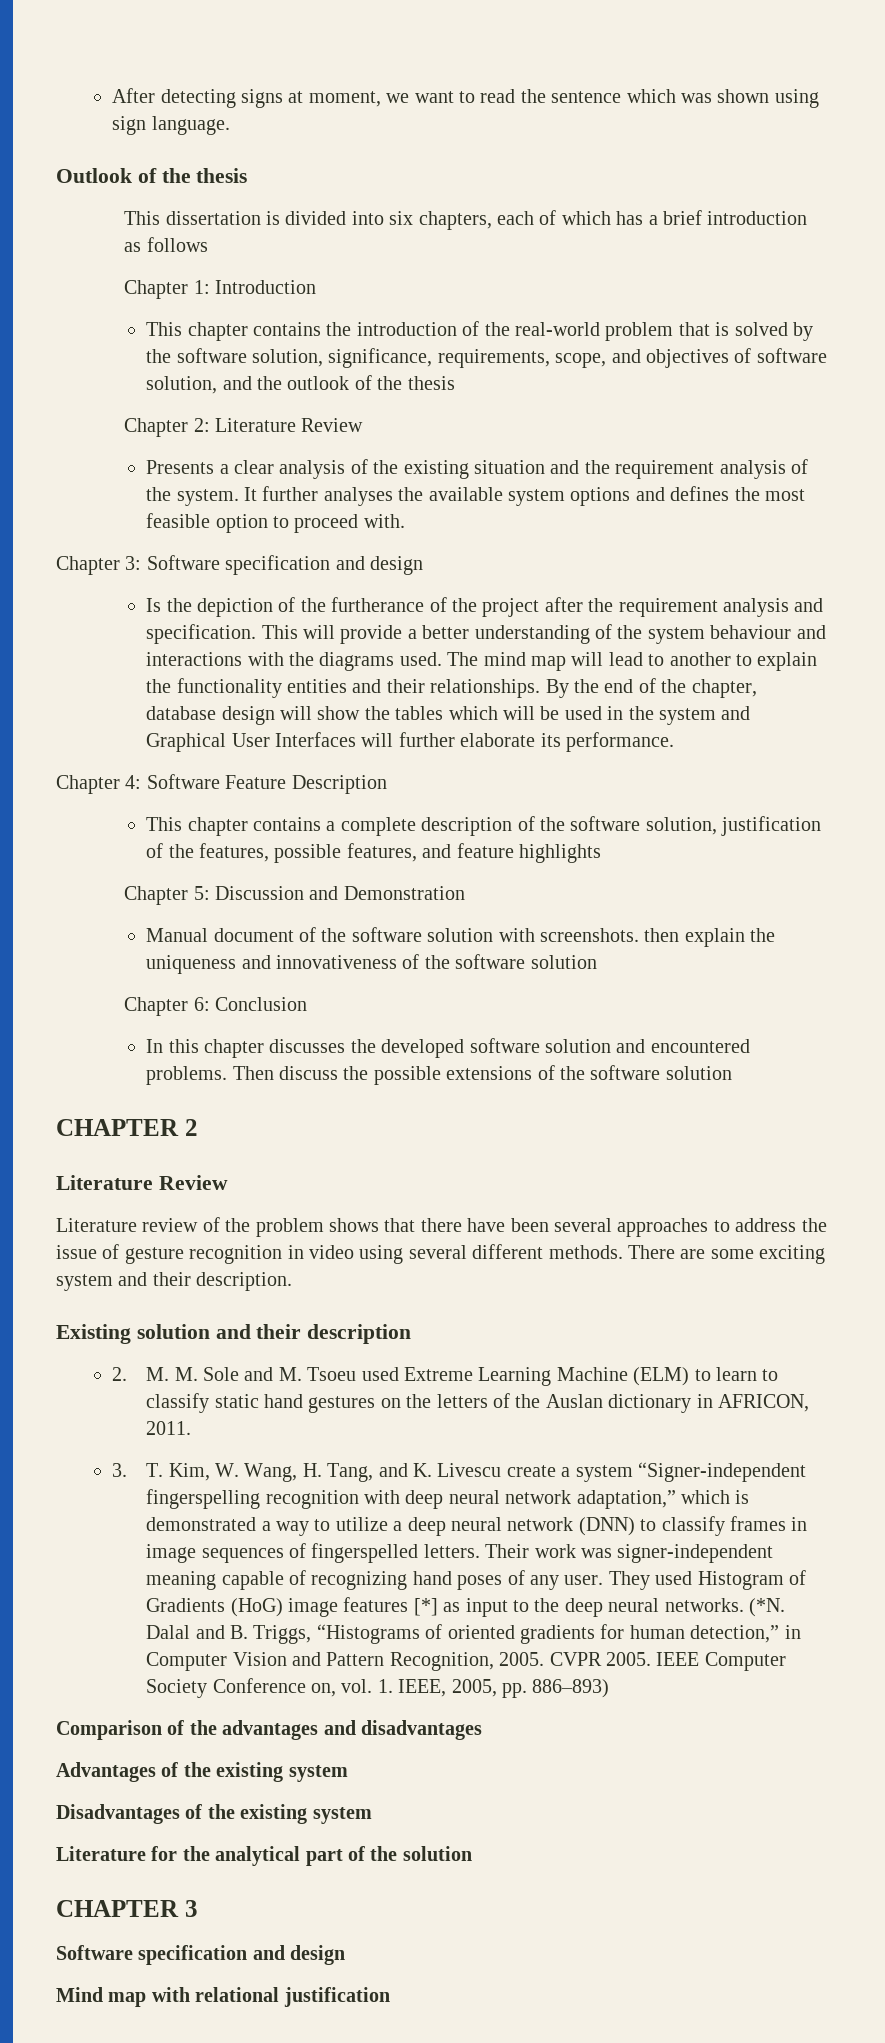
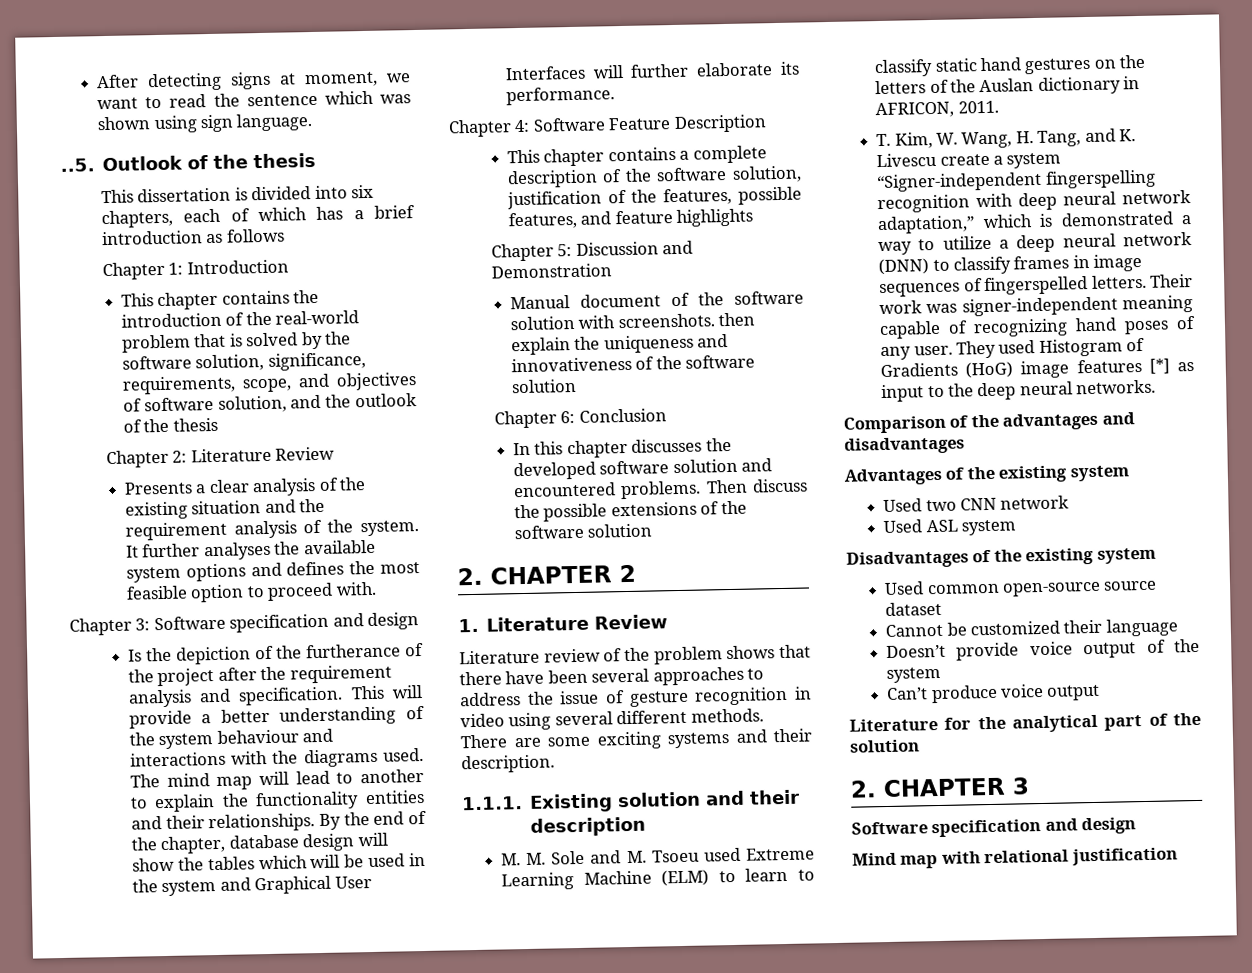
(230, 125) none -> [60,158,95,172] ..5.
(732, 1073) none -> [457,567,483,586] 2.
(198, 1127) none -> [458,618,479,633] 1.
[56,1274,113,1291] system -> [667,732,730,749] systems
(293, 1281) none -> [461,796,523,811] 1.1.1.
[112,1367,128,1381] 2. -> (647, 826) none
[112,1463,128,1477] 3. -> (999, 107) none
[749,1598,786,1617] [146,1624,801,1644] [146,1652,786,1671] [146,1678,610,1698] (*N. Dalal and B. Triggs, “Histograms of oriented gradients for human detection,” in Computer Vision and Pattern Recognition, 2005. CVPR 2005. IEEE Computer Society Conference on, vol. 1. IEEE, 2005, pp. 886–893) -> (1157, 387) none
(348, 1773) none -> [883,495,1070,513] [883,519,1017,536] // Used two CNN network // Used ASL system
(372, 1815) none -> [884,580,1158,597] [885,601,943,616] [885,618,1178,637] [886,638,1200,661] [886,666,942,683] [886,683,1101,704] // Used common open-source source dataset // Cannot be customized their language // Doesn’t provide voice output of the system // Can’t produce voice output
(472, 1853) none -> [850,780,877,798] 2.

